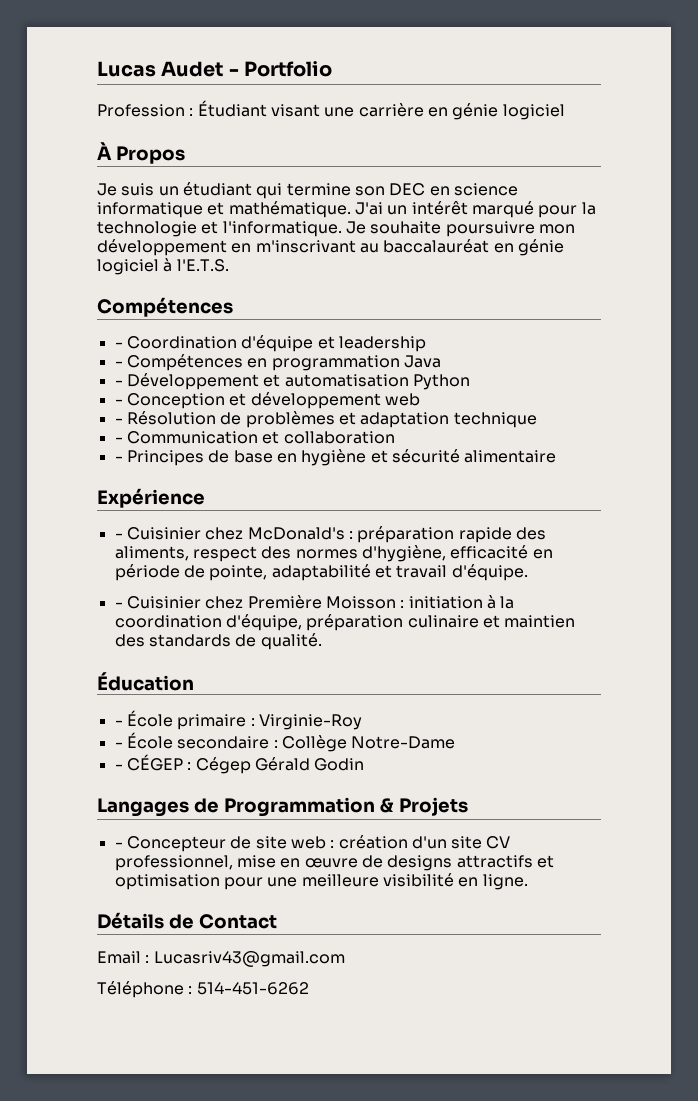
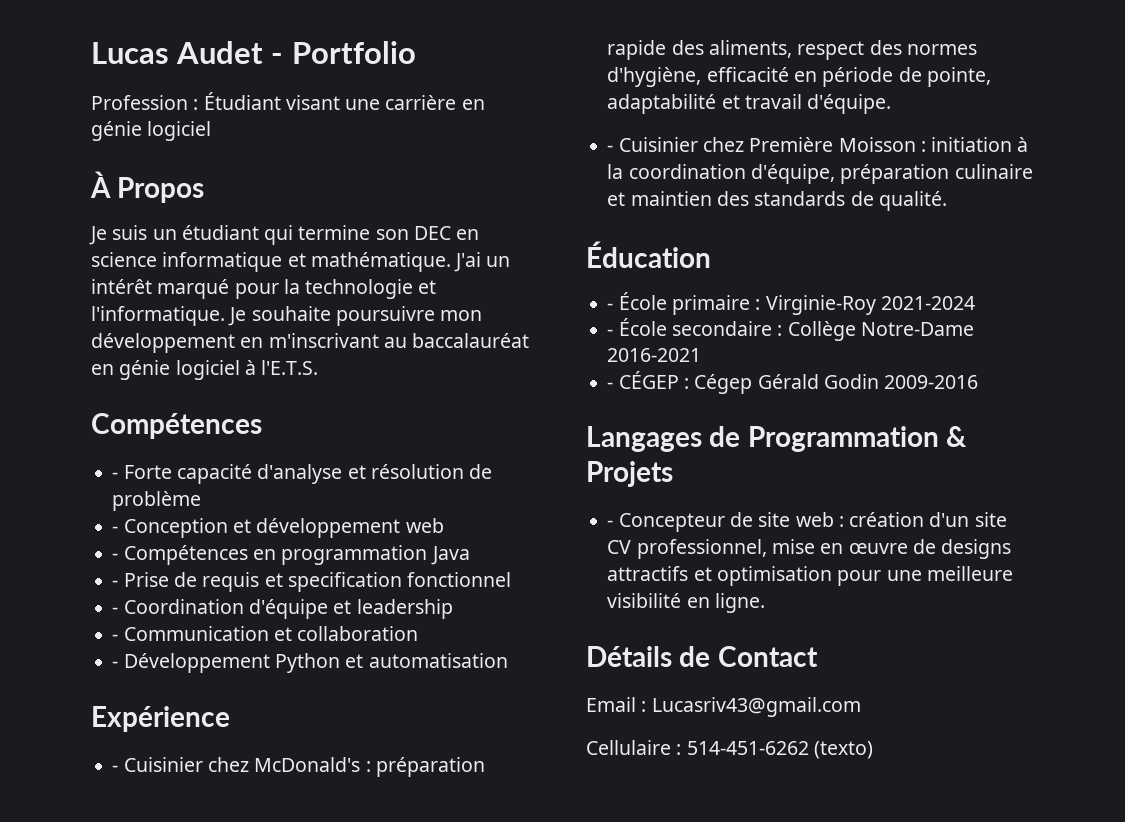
[126,335,426,352] Coordination d'équipe et leadership -> [123,464,493,484] [112,491,202,511] [112,518,444,538] Forte capacité d'analyse et résolution de problème // - Conception et développement web
[126,373,470,390] [114,392,420,409] [114,411,537,428] Développement et automatisation Python // - Conception et développement web // - Résolution de problèmes et adaptation technique -> [123,572,512,592] [112,599,453,619] Prise de requis et specification fonctionnel // - Coordination d'équipe et leadership
[126,449,557,466] Principes de base en hygiène et sécurité alimentaire -> [123,653,508,673] Développement Python et automatisation
(362, 722) none -> [880,296,975,310] 2021-2024
(456, 742) none -> [607,348,702,362] 2016-2021
(365, 764) none -> [884,375,979,389] 2009-2016
[97,981,184,998] Téléphone -> [586,740,671,755] Cellulaire
(309, 988) none -> [813,741,873,759] (texto)

